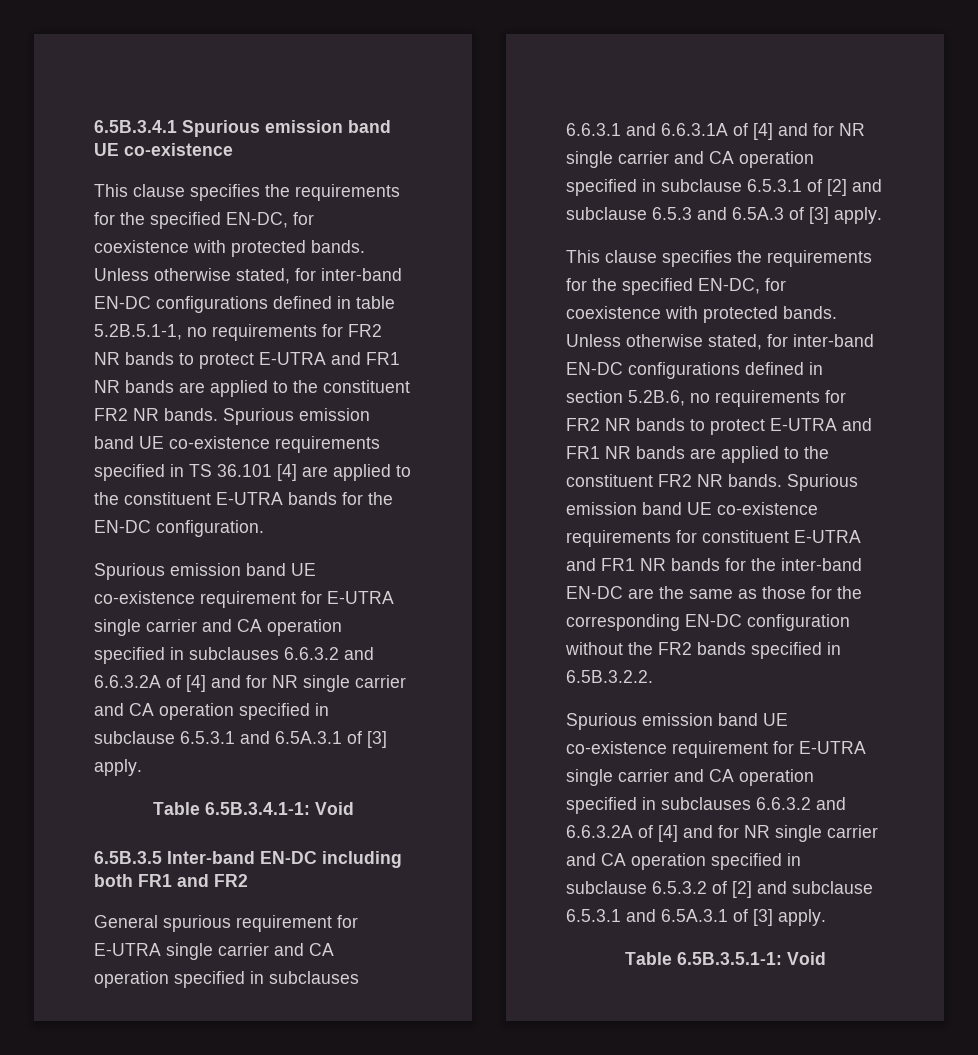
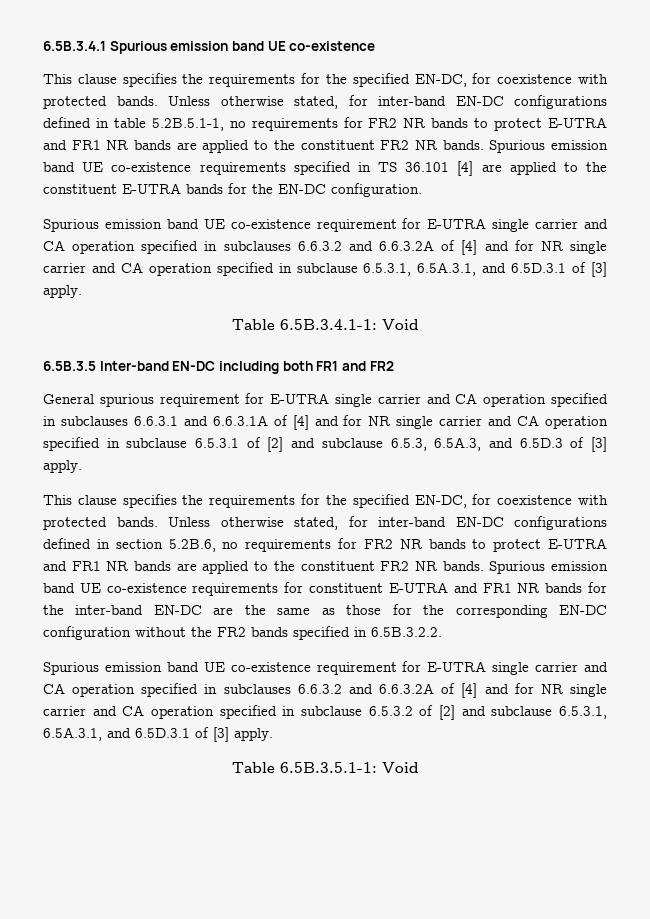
[180,731,342,744] 6.5.3.1 and 6.5A.3.1 -> [363,262,567,276] 6.5.3.1, 6.5A.3.1, and 6.5D.3.1
[652,207,784,220] 6.5.3 and 6.5A.3 -> [390,437,563,451] 6.5.3, 6.5A.3, and 6.5D.3
[566,909,728,922] 6.5.3.1 and 6.5A.3.1 -> [559,706,608,719] [43,727,190,741] 6.5.3.1, 6.5A.3.1, and 6.5D.3.1

